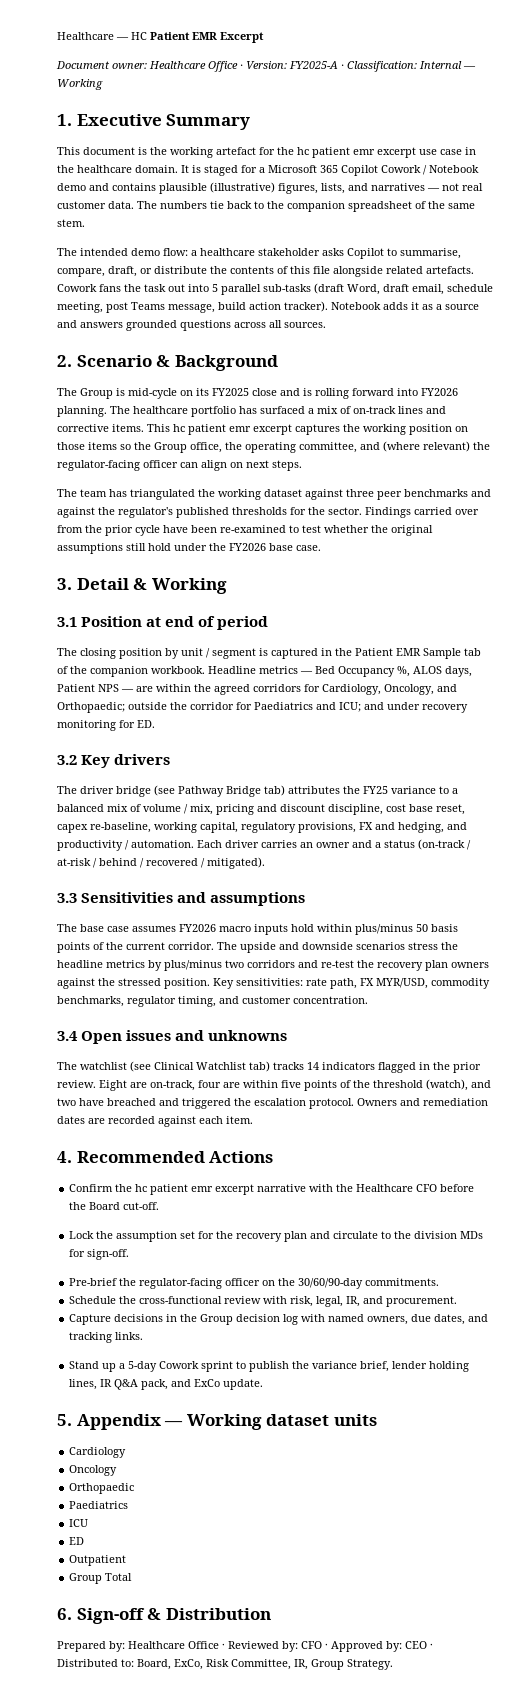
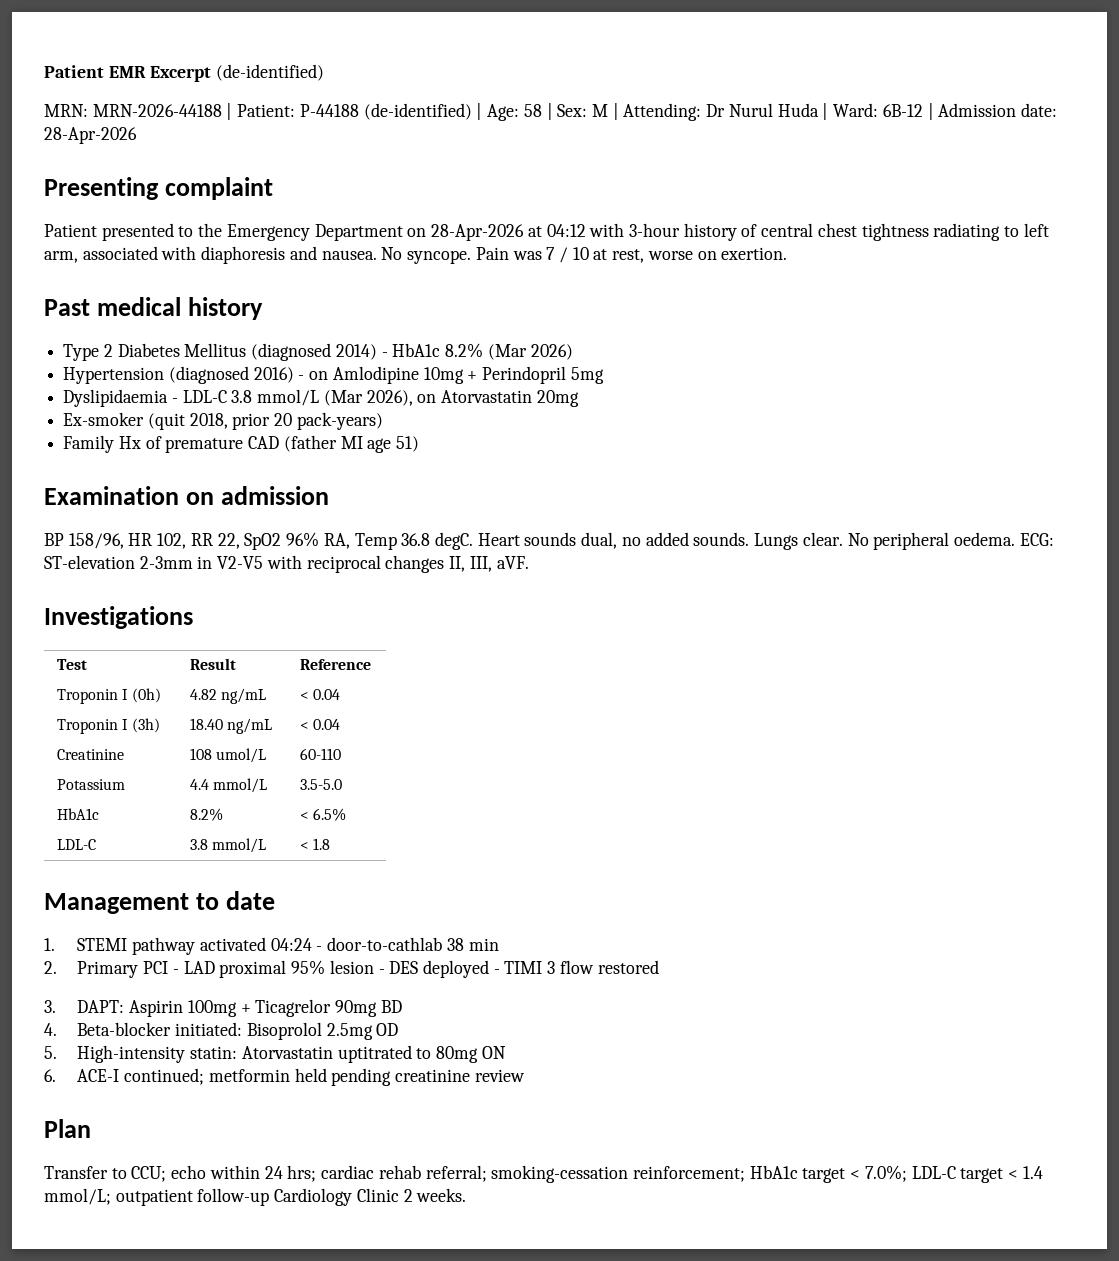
[57,32,147,40] Healthcare — HC -> (44, 71) none
[56,61,476,72] [57,79,103,90] [57,114,251,130] [57,147,476,158] [57,165,479,176] [57,182,483,194] [57,201,475,212] [57,219,85,227] [57,248,461,259] [57,266,474,277] [57,283,493,295] [57,301,479,313] [57,320,326,331] [57,355,278,371] [57,388,458,399] [57,406,446,417] [57,424,468,435] [57,441,490,453] [57,460,302,471] [57,489,491,500] [57,507,479,518] [57,525,433,536] [57,543,321,554] [57,578,227,594] [57,616,269,630] [57,648,481,659] [57,666,472,677] [57,684,457,695] [57,702,468,713] [57,720,155,731] [57,754,171,768] [57,785,458,797] [57,804,465,815] [57,822,467,833] [57,839,471,851] [57,857,265,869] [57,892,306,906] [57,924,458,935] [57,942,458,953] [57,960,489,971] [57,978,490,989] [57,996,368,1007] [57,1030,288,1044] [57,1061,481,1073] [57,1079,491,1091] [57,1098,488,1109] [57,1116,253,1127] [57,1151,274,1163] [69,1184,475,1195] [69,1202,160,1210] [69,1231,484,1242] [69,1249,130,1260] [69,1278,440,1289] [69,1296,458,1307] [69,1314,489,1325] [69,1332,144,1343] [69,1361,470,1372] [69,1379,264,1390] [57,1414,377,1430] [69,1447,127,1458] [69,1465,118,1476] [69,1483,135,1494] [69,1501,129,1509] [69,1519,89,1527] [69,1537,85,1545] [69,1555,127,1566] [69,1573,133,1584] [57,1608,271,1624] [57,1641,433,1652] [57,1659,393,1670] // Document owner: Healthcare Office · Version: FY2025-A · Classification: Internal — Working // 1. Executive Summary // This document is the working artefact for the hc patient emr excerpt use case in the healthcare domain. It is staged for a Microsoft 365 Copilot Cowork / Notebook demo and contains plausible (illustrative) figures, lists, and narratives — not real customer data. The numbers tie back to the companion spreadsheet of the same stem. // The intended demo flow: a healthcare stakeholder asks Copilot to summarise, compare, draft, or distribute the contents of this file alongside related artefacts. Cowork fans the task out into 5 parallel sub-tasks (draft Word, draft email, schedule meeting, post Teams message, build action tracker). Notebook adds it as a source and answers grounded questions across all sources. // 2. Scenario & Background // The Group is mid-cycle on its FY2025 close and is rolling forward into FY2026 planning. The healthcare portfolio has surfaced a mix of on-track lines and corrective items. This hc patient emr excerpt captures the working position on those items so the Group office, the operating committee, and (where relevant) the regulator-facing officer can align on next steps. // The team has triangulated the working dataset against three peer benchmarks and against the regulator's published thresholds for the sector. Findings carried over from the prior cycle have been re-examined to test whether the original assumptions still hold under the FY2026 base case. // 3. Detail & Working // 3.1 Position at end of period // The closing position by unit / segment is captured in the Patient EMR Sample tab of the companion workbook. Headline metrics — Bed Occupancy %, ALOS days, Patient NPS — are within the agreed corridors for Cardiology, Oncology, and Orthopaedic; outside the corridor for Paediatrics and ICU; and under recovery monitoring for ED. // 3.2 Key drivers // The driver bridge (see Pathway Bridge tab) attributes the FY25 variance to a balanced mix of volume / mix, pricing and discount discipline, cost base reset, capex re-baseline, working capital, regulatory provisions, FX and hedging, and productivity / automation. Each driver carries an owner and a status (on-track / at-risk / behind / recovered / mitigated). // 3.3 Sensitivities and assumptions // The base case assumes FY2026 macro inputs hold within plus/minus 50 basis points of the current corridor. The upside and downside scenarios stress the headline metrics by plus/minus two corridors and re-test the recovery plan owners against the stressed position. Key sensitivities: rate path, FX MYR/USD, commodity benchmarks, regulator timing, and customer concentration. // 3.4 Open issues and unknowns // The watchlist (see Clinical Watchlist tab) tracks 14 indicators flagged in the prior review. Eight are on-track, four are within five points of the threshold (watch), and two have breached and triggered the escalation protocol. Owners and remediation dates are recorded against each item. // 4. Recommended Actions // Confirm the hc patient emr excerpt narrative with the Healthcare CFO before the Board cut-off. // Lock the assumption set for the recovery plan and circulate to the division MDs for sign-off. // Pre-brief the regulator-facing officer on the 30/60/90-day commitments. // Schedule the cross-functional review with risk, legal, IR, and procurement. // Capture decisions in the Group decision log with named owners, due dates, and tracking links. // Stand up a 5-day Cowork sprint to publish the variance brief, lender holding lines, IR Q&A pack, and ExCo update. // 5. Appendix — Working dataset units // Cardiology // Oncology // Orthopaedic // Paediatrics // ICU // ED // Outpatient // Group Total // 6. Sign-off & Distribution // Prepared by: Healthcare Office · Reviewed by: CFO · Approved by: CEO · Distributed to: Board, ExCo, Risk Committee, IR, Group Strategy. -> [216,64,325,81] [44,103,1057,121] [44,127,137,144] [44,177,273,200] [44,223,1049,241] [44,246,788,264] [44,297,263,320] [63,343,573,361] [63,366,604,384] [63,389,579,407] [63,412,383,430] [63,435,420,453] [44,486,329,505] [44,532,1054,550] [44,555,529,573] [44,606,193,629] [56,659,87,670] [189,658,236,670] [299,659,371,670] [56,688,161,704] [189,688,267,704] [299,689,341,700] [56,718,160,734] [189,718,273,734] [299,719,341,730] [56,749,124,760] [189,748,267,763] [299,748,341,760] [56,779,125,790] [189,778,268,793] [299,779,342,790] [56,808,99,820] [189,808,223,821] [299,808,347,821] [56,839,96,850] [189,838,267,853] [299,838,331,850] [44,891,275,914] [44,937,499,955] [44,960,659,978] [44,999,402,1017] [44,1022,399,1040] [44,1045,506,1063] [44,1068,525,1086] [44,1119,91,1138] [44,1165,1043,1183] [44,1188,467,1206] (de-identified) // MRN: MRN-2026-44188 | Patient: P-44188 (de-identified) | Age: 58 | Sex: M | Attending: Dr Nurul Huda | Ward: 6B-12 | Admission date: 28-Apr-2026 // Presenting complaint // Patient presented to the Emergency Department on 28-Apr-2026 at 04:12 with 3-hour history of central chest tightness radiating to left arm, associated with diaphoresis and nausea. No syncope. Pain was 7 / 10 at rest, worse on exertion. // Past medical history // Type 2 Diabetes Mellitus (diagnosed 2014) - HbA1c 8.2% (Mar 2026) // Hypertension (diagnosed 2016) - on Amlodipine 10mg + Perindopril 5mg // Dyslipidaemia - LDL-C 3.8 mmol/L (Mar 2026), on Atorvastatin 20mg // Ex-smoker (quit 2018, prior 20 pack-years) // Family Hx of premature CAD (father MI age 51) // Examination on admission // BP 158/96, HR 102, RR 22, SpO2 96% RA, Temp 36.8 degC. Heart sounds dual, no added sounds. Lungs clear. No peripheral oedema. ECG: ST-elevation 2-3mm in V2-V5 with reciprocal changes II, III, aVF. // Investigations // Test | Result | Reference // Troponin I (0h) | 4.82 ng/mL | < 0.04 // Troponin I (3h) | 18.40 ng/mL | < 0.04 // Creatinine | 108 umol/L | 60-110 // Potassium | 4.4 mmol/L | 3.5-5.0 // HbA1c | 8.2% | < 6.5% // LDL-C | 3.8 mmol/L | < 1.8 // Management to date // 1. STEMI pathway activated 04:24 - door-to-cathlab 38 min // 2. Primary PCI - LAD proximal 95% lesion - DES deployed - TIMI 3 flow restored // 3. DAPT: Aspirin 100mg + Ticagrelor 90mg BD // 4. Beta-blocker initiated: Bisoprolol 2.5mg OD // 5. High-intensity statin: Atorvastatin uptitrated to 80mg ON // 6. ACE-I continued; metformin held pending creatinine review // Plan // Transfer to CCU; echo within 24 hrs; cardiac rehab referral; smoking-cessation reinforcement; HbA1c target < 7.0%; LDL-C target < 1.4 mmol/L; outpatient follow-up Cardiology Clinic 2 weeks.

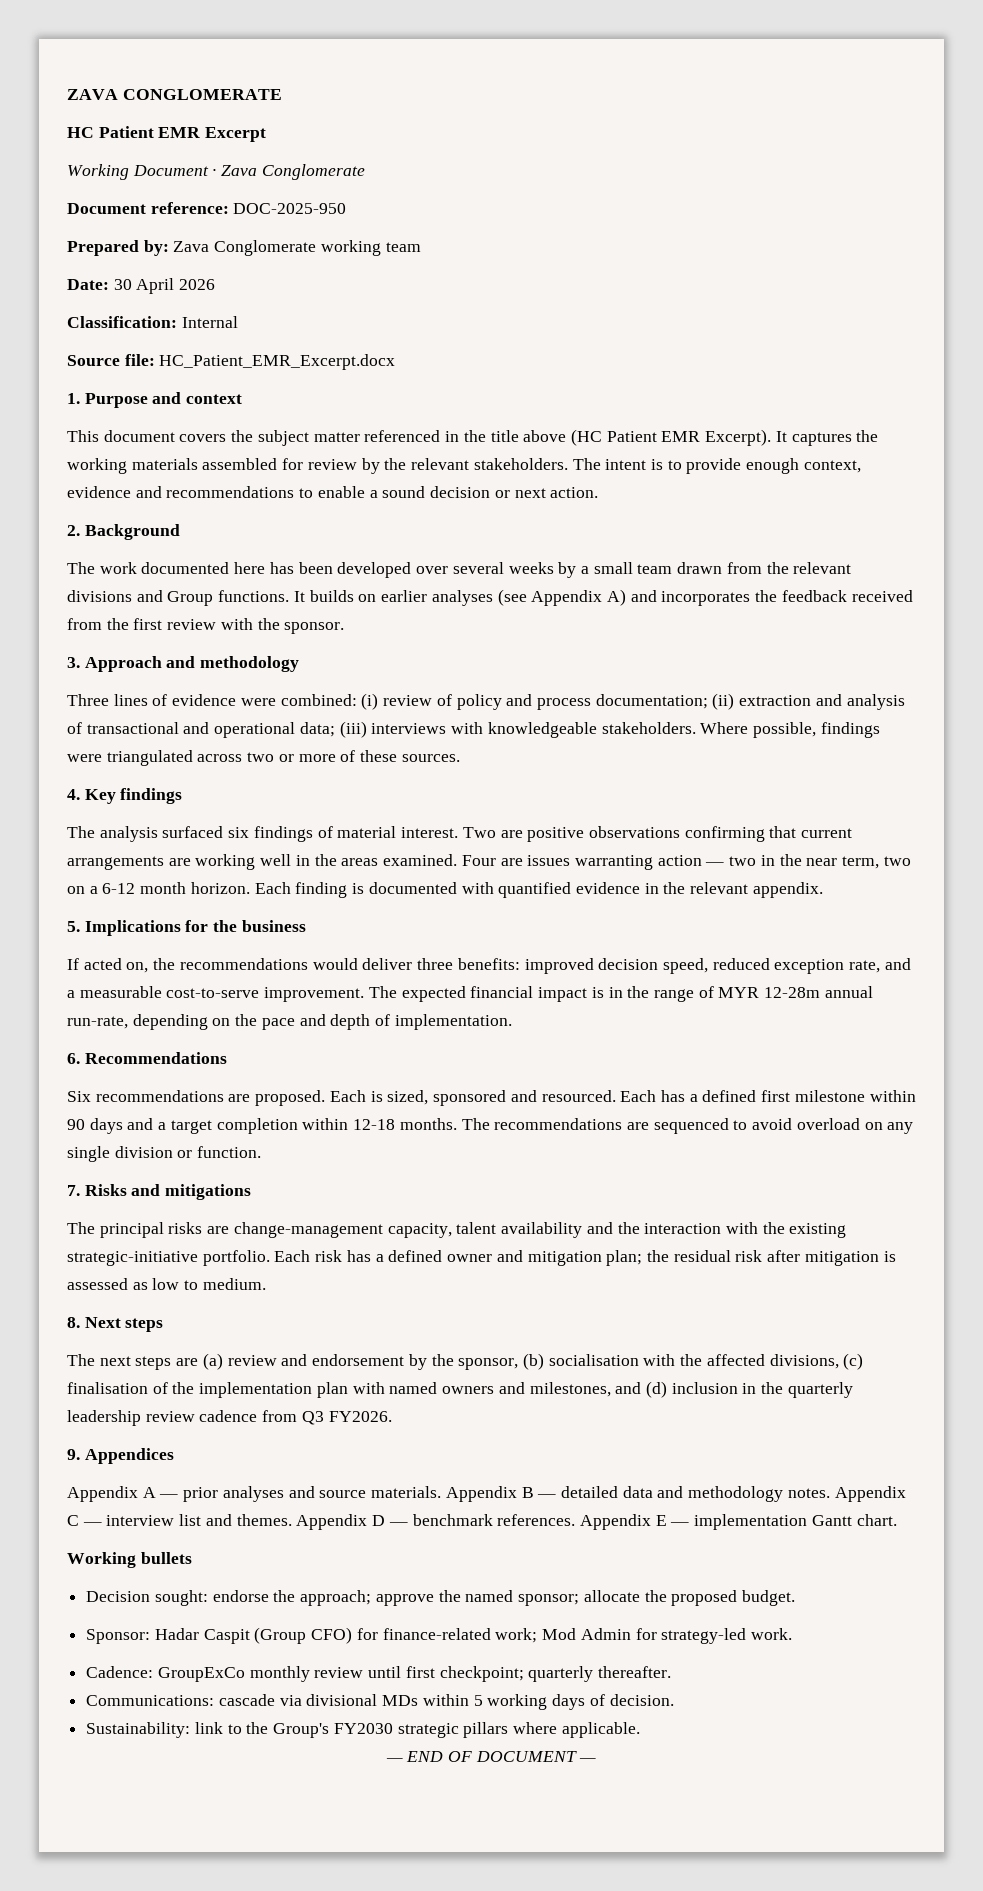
(44, 71) none -> [67,89,282,100] [67,127,94,138] ZAVA CONGLOMERATE // HC
[216,64,325,81] [44,103,1057,121] [44,127,137,144] [44,177,273,200] [44,223,1049,241] [44,246,788,264] [44,297,263,320] [63,343,573,361] [63,366,604,384] [63,389,579,407] [63,412,383,430] [63,435,420,453] [44,486,329,505] [44,532,1054,550] [44,555,529,573] [44,606,193,629] [56,659,87,670] [189,658,236,670] [299,659,371,670] [56,688,161,704] [189,688,267,704] [299,689,341,700] [56,718,160,734] [189,718,273,734] [299,719,341,730] [56,749,124,760] [189,748,267,763] [299,748,341,760] [56,779,125,790] [189,778,268,793] [299,779,342,790] [56,808,99,820] [189,808,223,821] [299,808,347,821] [56,839,96,850] [189,838,267,853] [299,838,331,850] [44,891,275,914] [44,937,499,955] [44,960,659,978] [44,999,402,1017] [44,1022,399,1040] [44,1045,506,1063] [44,1068,525,1086] [44,1119,91,1138] [44,1165,1043,1183] [44,1188,467,1206] (de-identified) // MRN: MRN-2026-44188 | Patient: P-44188 (de-identified) | Age: 58 | Sex: M | Attending: Dr Nurul Huda | Ward: 6B-12 | Admission date: 28-Apr-2026 // Presenting complaint // Patient presented to the Emergency Department on 28-Apr-2026 at 04:12 with 3-hour history of central chest tightness radiating to left arm, associated with diaphoresis and nausea. No syncope. Pain was 7 / 10 at rest, worse on exertion. // Past medical history // Type 2 Diabetes Mellitus (diagnosed 2014) - HbA1c 8.2% (Mar 2026) // Hypertension (diagnosed 2016) - on Amlodipine 10mg + Perindopril 5mg // Dyslipidaemia - LDL-C 3.8 mmol/L (Mar 2026), on Atorvastatin 20mg // Ex-smoker (quit 2018, prior 20 pack-years) // Family Hx of premature CAD (father MI age 51) // Examination on admission // BP 158/96, HR 102, RR 22, SpO2 96% RA, Temp 36.8 degC. Heart sounds dual, no added sounds. Lungs clear. No peripheral oedema. ECG: ST-elevation 2-3mm in V2-V5 with reciprocal changes II, III, aVF. // Investigations // Test | Result | Reference // Troponin I (0h) | 4.82 ng/mL | < 0.04 // Troponin I (3h) | 18.40 ng/mL | < 0.04 // Creatinine | 108 umol/L | 60-110 // Potassium | 4.4 mmol/L | 3.5-5.0 // HbA1c | 8.2% | < 6.5% // LDL-C | 3.8 mmol/L | < 1.8 // Management to date // 1. STEMI pathway activated 04:24 - door-to-cathlab 38 min // 2. Primary PCI - LAD proximal 95% lesion - DES deployed - TIMI 3 flow restored // 3. DAPT: Aspirin 100mg + Ticagrelor 90mg BD // 4. Beta-blocker initiated: Bisoprolol 2.5mg OD // 5. High-intensity statin: Atorvastatin uptitrated to 80mg ON // 6. ACE-I continued; metformin held pending creatinine review // Plan // Transfer to CCU; echo within 24 hrs; cardiac rehab referral; smoking-cessation reinforcement; HbA1c target < 7.0%; LDL-C target < 1.4 mmol/L; outpatient follow-up Cardiology Clinic 2 weeks. -> [67,164,365,180] [67,202,347,214] [67,240,421,256] [67,278,216,294] [67,316,238,328] [67,354,396,370] [67,392,243,408] [67,429,879,446] [67,458,861,474] [67,486,599,498] [67,524,180,540] [67,562,852,578] [67,589,913,606] [67,618,345,634] [67,656,300,672] [67,693,905,710] [67,721,880,738] [67,750,460,766] [67,788,183,804] [67,826,853,842] [67,854,911,870] [67,882,823,898] [67,920,306,936] [67,958,911,974] [67,986,873,1002] [67,1014,512,1030] [67,1052,227,1064] [67,1090,916,1106] [67,1118,914,1134] [67,1146,262,1162] [67,1184,252,1200] [67,1222,847,1238] [67,1250,896,1266] [67,1278,266,1290] [67,1317,164,1332] [67,1353,864,1370] [67,1381,853,1398] [67,1410,392,1426] [67,1448,174,1464] [67,1486,906,1502] [67,1514,897,1530] [67,1552,192,1568] [86,1590,795,1606] [86,1627,792,1644] [86,1666,672,1682] [86,1694,674,1710] [86,1722,640,1738] [385,1751,597,1762] // Working Document · Zava Conglomerate // Document reference: DOC-2025-950 // Prepared by: Zava Conglomerate working team // Date: 30 April 2026 // Classification: Internal // Source file: HC_Patient_EMR_Excerpt.docx // 1. Purpose and context // This document covers the subject matter referenced in the title above (HC Patient EMR Excerpt). It captures the working materials assembled for review by the relevant stakeholders. The intent is to provide enough context, evidence and recommendations to enable a sound decision or next action. // 2. Background // The work documented here has been developed over several weeks by a small team drawn from the relevant divisions and Group functions. It builds on earlier analyses (see Appendix A) and incorporates the feedback received from the first review with the sponsor. // 3. Approach and methodology // Three lines of evidence were combined: (i) review of policy and process documentation; (ii) extraction and analysis of transactional and operational data; (iii) interviews with knowledgeable stakeholders. Where possible, findings were triangulated across two or more of these sources. // 4. Key findings // The analysis surfaced six findings of material interest. Two are positive observations confirming that current arrangements are working well in the areas examined. Four are issues warranting action — two in the near term, two on a 6-12 month horizon. Each finding is documented with quantified evidence in the relevant appendix. // 5. Implications for the business // If acted on, the recommendations would deliver three benefits: improved decision speed, reduced exception rate, and a measurable cost-to-serve improvement. The expected financial impact is in the range of MYR 12-28m annual run-rate, depending on the pace and depth of implementation. // 6. Recommendations // Six recommendations are proposed. Each is sized, sponsored and resourced. Each has a defined first milestone within 90 days and a target completion within 12-18 months. The recommendations are sequenced to avoid overload on any single division or function. // 7. Risks and mitigations // The principal risks are change-management capacity, talent availability and the interaction with the existing strategic-initiative portfolio. Each risk has a defined owner and mitigation plan; the residual risk after mitigation is assessed as low to medium. // 8. Next steps // The next steps are (a) review and endorsement by the sponsor, (b) socialisation with the affected divisions, (c) finalisation of the implementation plan with named owners and milestones, and (d) inclusion in the quarterly leadership review cadence from Q3 FY2026. // 9. Appendices // Appendix A — prior analyses and source materials. Appendix B — detailed data and methodology notes. Appendix C — interview list and themes. Appendix D — benchmark references. Appendix E — implementation Gantt chart. // Working bullets // Decision sought: endorse the approach; approve the named sponsor; allocate the proposed budget. // Sponsor: Hadar Caspit (Group CFO) for finance-related work; Mod Admin for strategy-led work. // Cadence: GroupExCo monthly review until first checkpoint; quarterly thereafter. // Communications: cascade via divisional MDs within 5 working days of decision. // Sustainability: link to the Group's FY2030 strategic pillars where applicable. // — END OF DOCUMENT —

